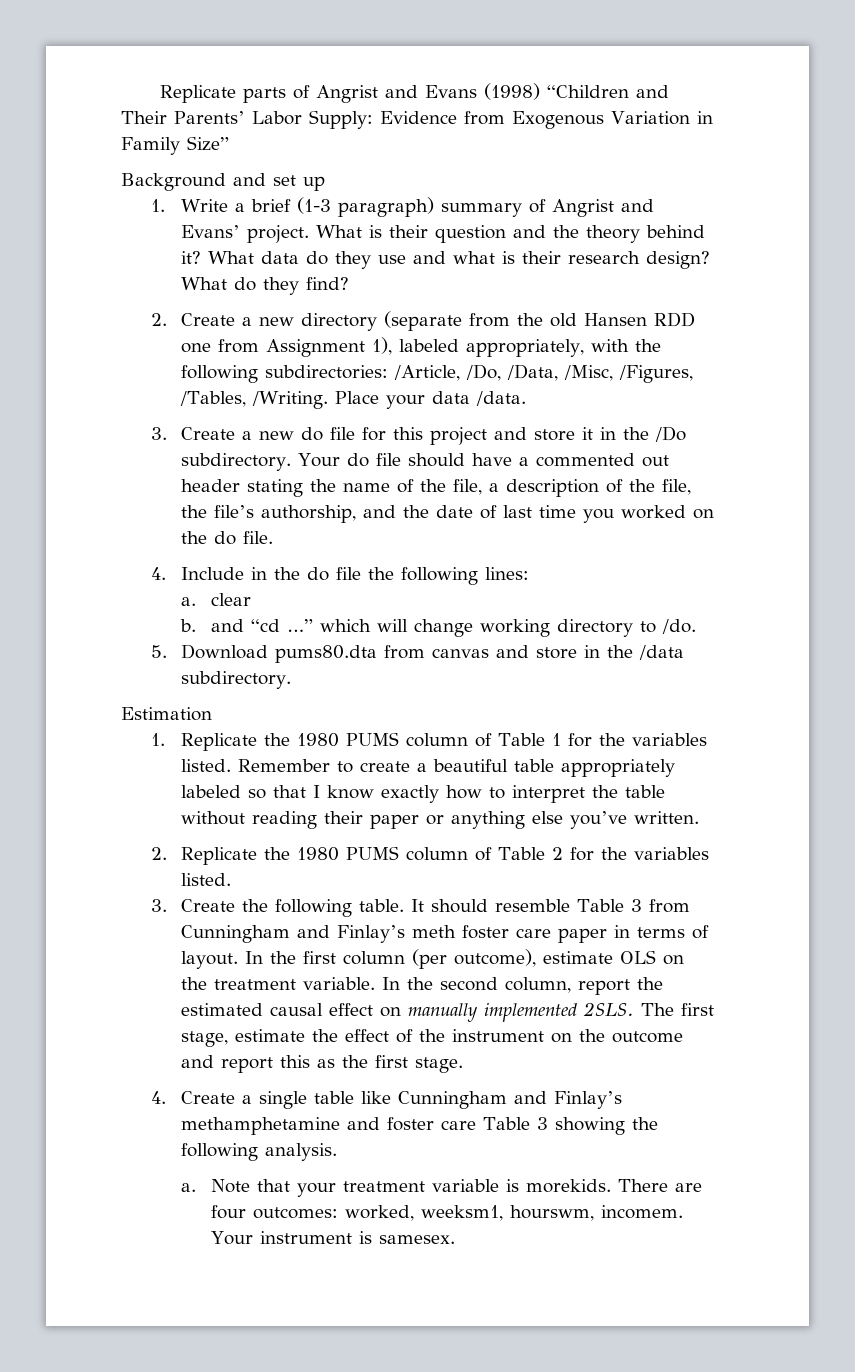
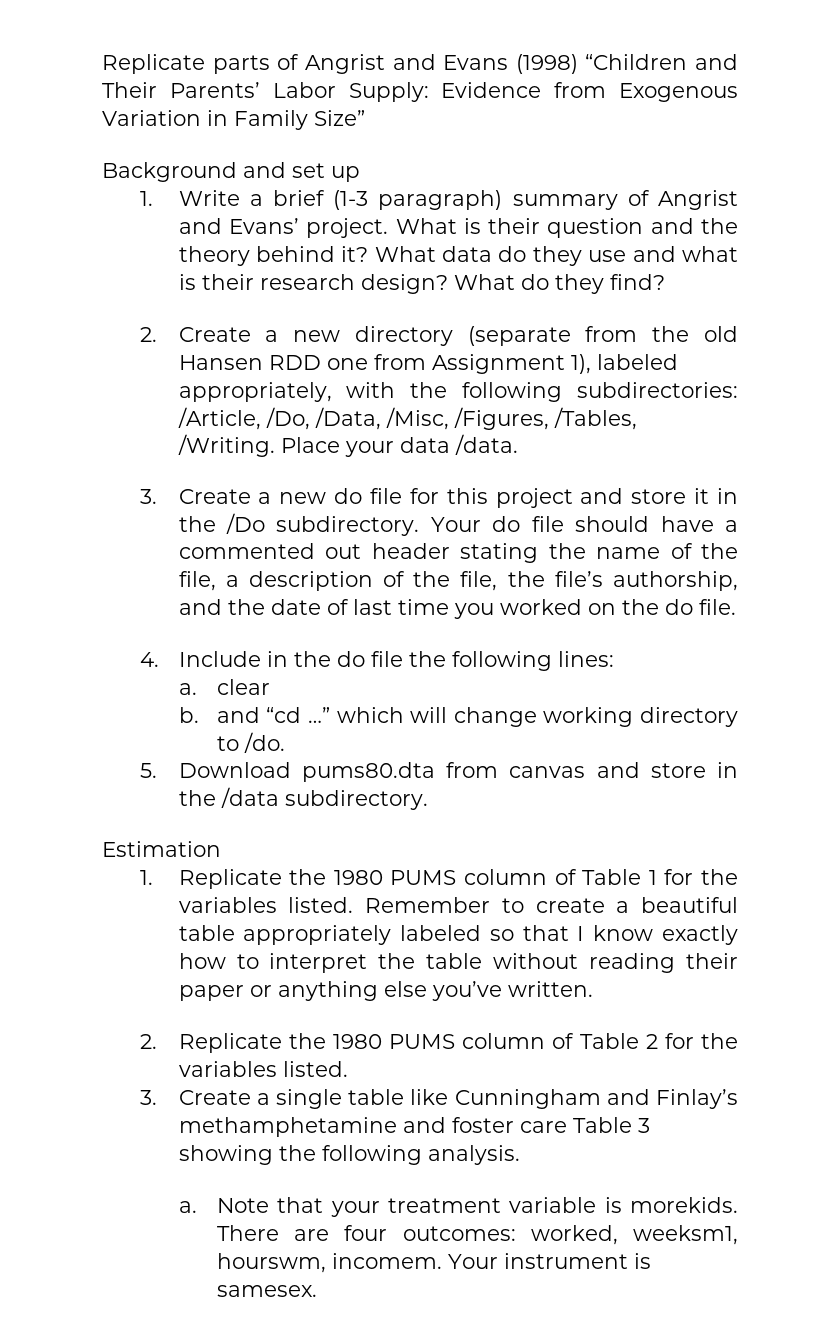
[241,899,690,917] [180,925,709,943] [180,949,684,969] [180,977,663,995] [180,1002,714,1022] [180,1029,683,1047] [180,1055,463,1073] [150,1091,235,1104] the following table. It should resemble Table 3 from Cunningham and Finlay’s meth foster care paper in terms of layout. In the first column (per outcome), estimate OLS on the treatment variable. In the second column, report the estimated causal effect on manually implemented 2SLS. The first stage, estimate the effect of the instrument on the outcome and report this as the first stage. // 4. Create -> (251, 1097) none

